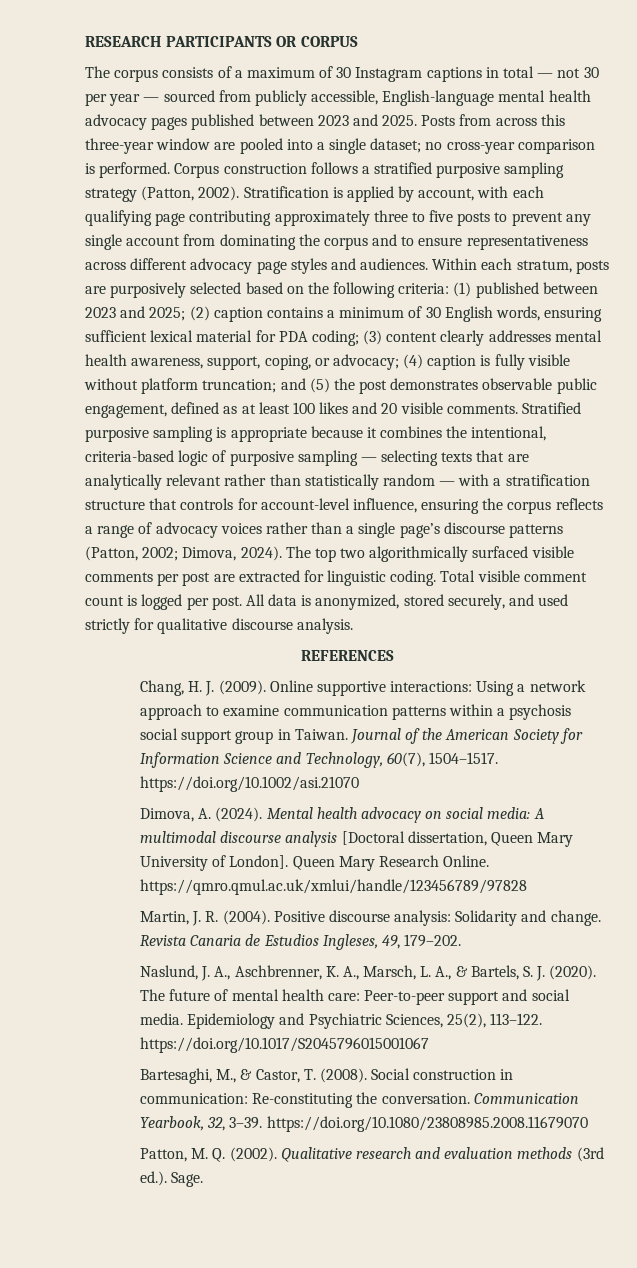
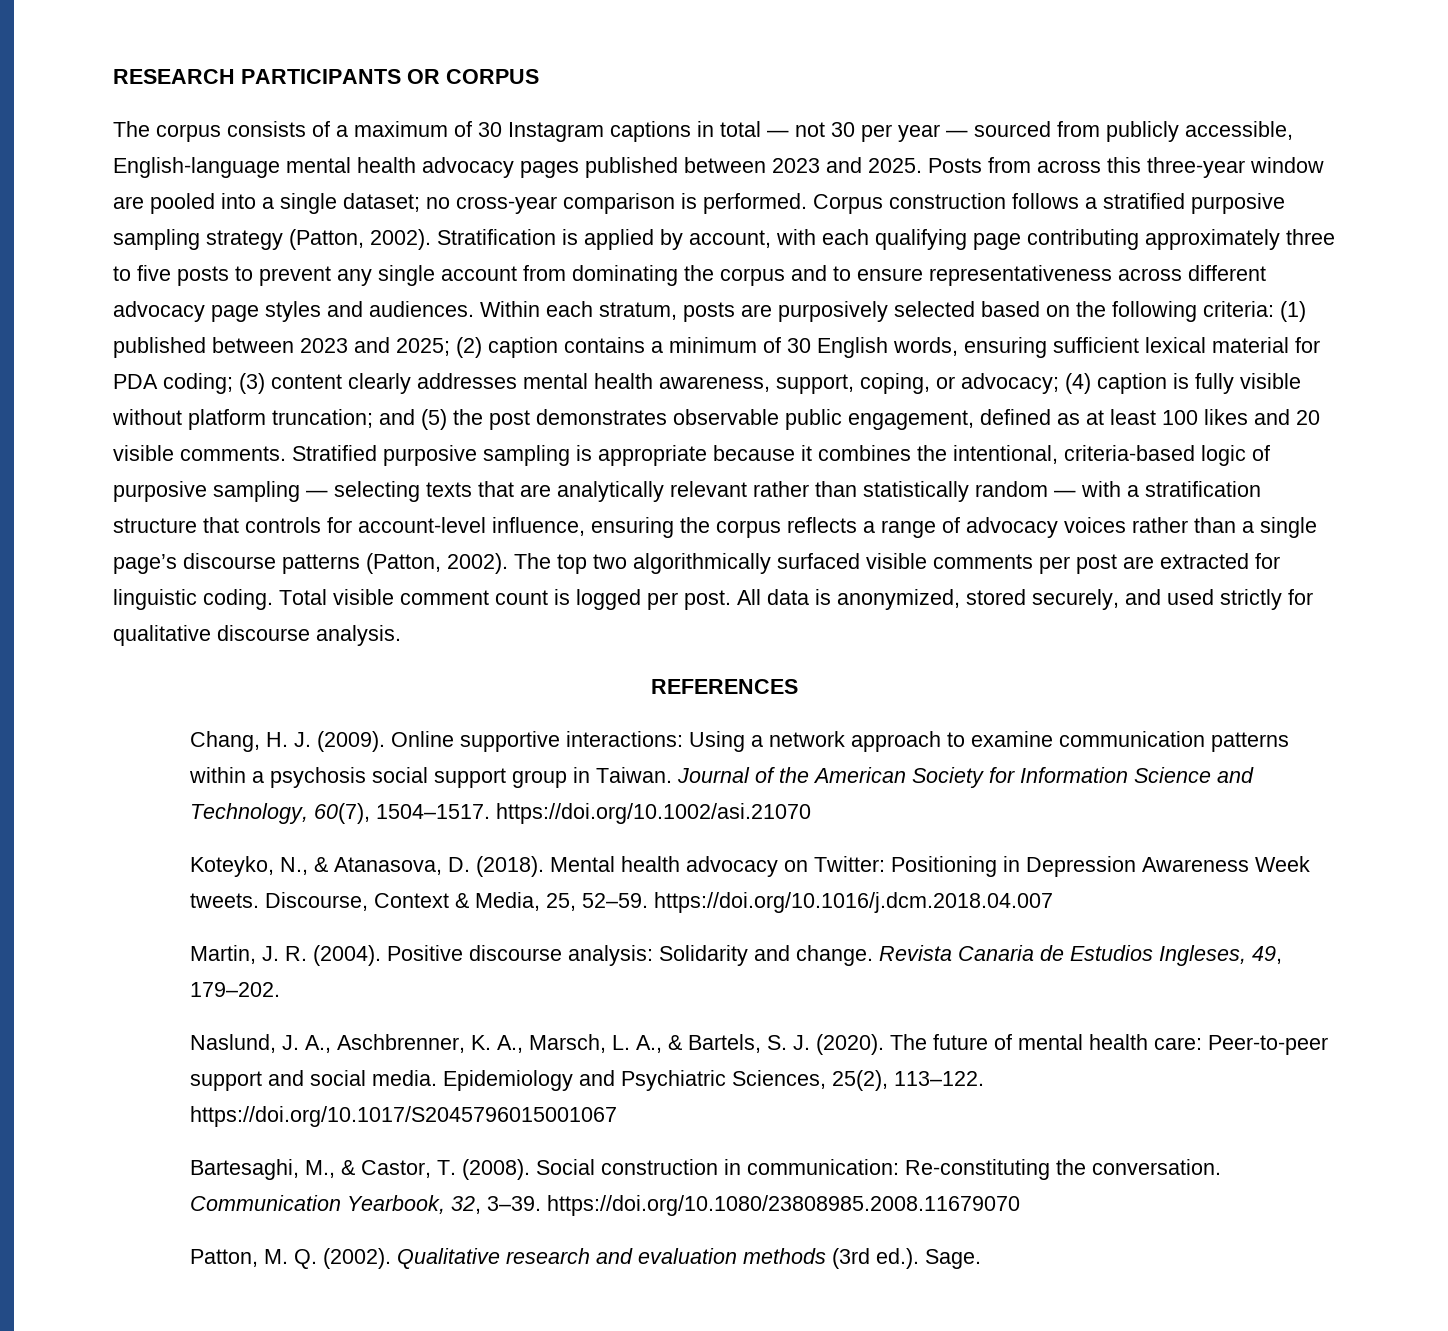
[142,546,282,561] 2002; Dimova, 2024). -> [447,553,508,574] 2002).
[139,807,544,823] [139,831,574,847] [139,855,490,871] [139,879,527,895] Dimova, A. (2024). Mental health advocacy on social media: A multimodal discourse analysis [Doctoral dissertation, Queen Mary University of London]. Queen Mary Research Online. https://qmro.qmul.ac.uk/xmlui/handle/123456789/97828 -> [190,856,1311,877] [190,892,1054,913] Koteyko, N., & Atanasova, D. (2018). Mental health advocacy on Twitter: Positioning in Depression Awareness Week tweets. Discourse, Context & Media, 25, 52–59. https://doi.org/10.1016/j.dcm.2018.04.007

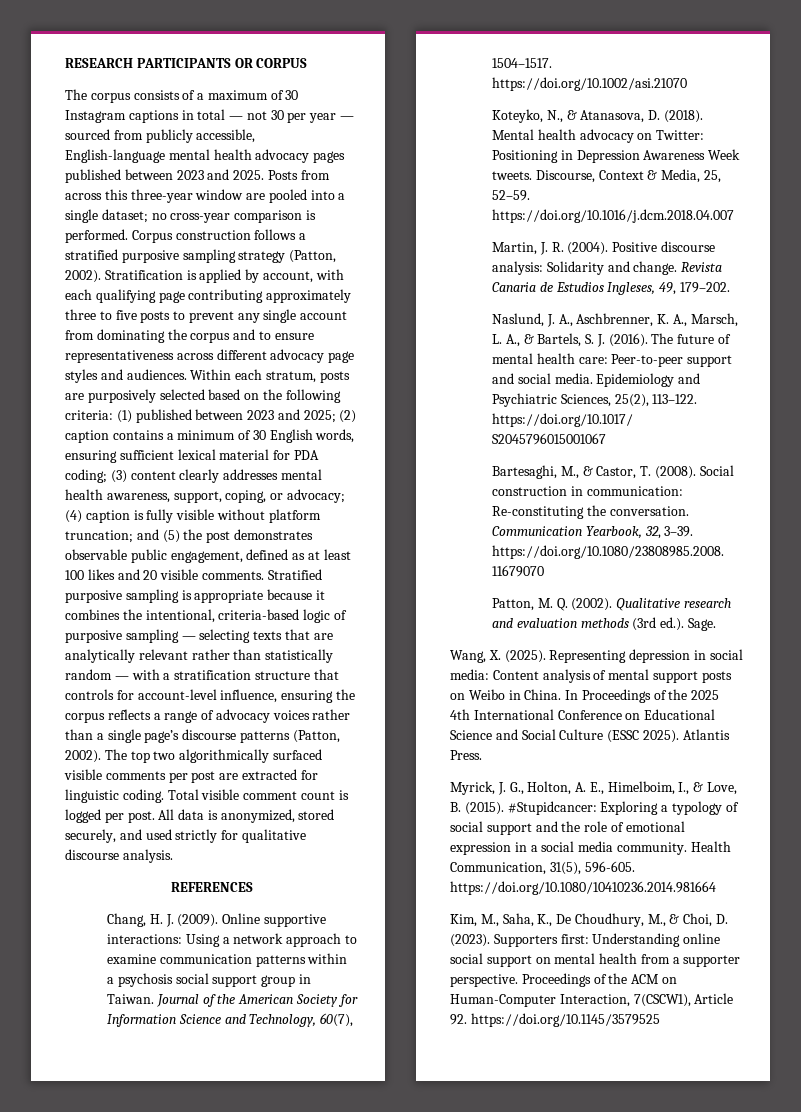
[816,1034,885,1055] (2020). -> [608,333,648,347] (2016).
(982, 1259) none -> [450,649,743,663] [450,669,732,683] [450,689,720,703] [450,709,716,720] [450,729,730,743] [450,750,482,760] [450,781,738,795] [450,801,739,815] [450,821,685,835] [450,841,731,855] [450,861,635,875] [450,881,716,895] [450,913,729,927] [450,933,721,947] [450,953,741,967] [450,973,677,987] [450,993,734,1007] [450,1013,660,1027] // Wang, X. (2025). Representing depression in social media: Content analysis of mental support posts on Weibo in China. In Proceedings of the 2025 4th International Conference on Educational Science and Social Culture (ESSC 2025). Atlantis Press. // Myrick, J. G., Holton, A. E., Himelboim, I., & Love, B. (2015). #Stupidcancer: Exploring a typology of social support and the role of emotional expression in a social media community. Health Communication, 31(5), 596-605. https://doi.org/10.1080/10410236.2014.981664 // Kim, M., Saha, K., De Choudhury, M., & Choi, D. (2023). Supporters first: Understanding online social support on mental health from a supporter perspective. Proceedings of the ACM on Human-Computer Interaction, 7(CSCW1), Article 92. https://doi.org/10.1145/3579525

